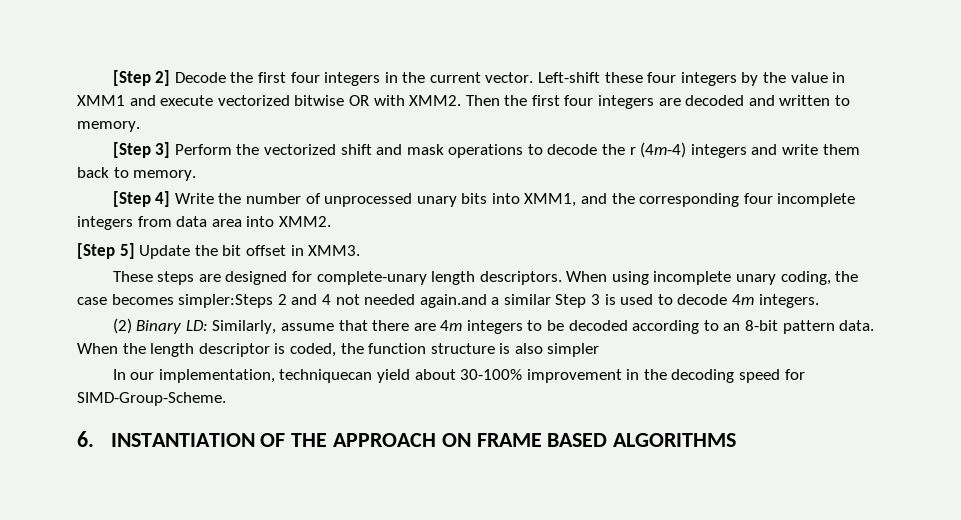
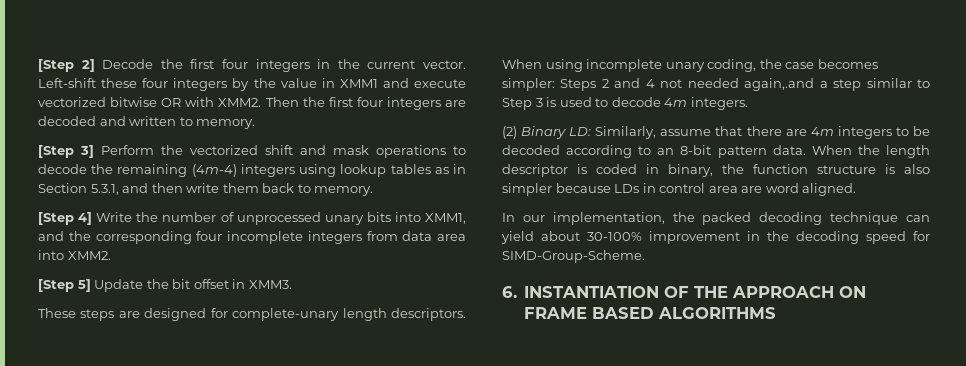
[629,147,636,155] r -> [117,164,188,177] remaining
[751,144,778,155] and -> [299,164,467,177] [38,183,183,195] using lookup tables as in Section 5.3.1, and then
[178,294,274,308] simpler:Steps -> [502,78,597,91] simpler: Steps
[419,294,551,308] again.and a similar -> [744,78,930,91] again,.and a step similar to
[289,343,336,357] coded, -> [596,164,713,177] coded in binary,
[112,369,373,383] // In our implementation, techniquecan -> [555,183,857,196] [502,212,930,225] because LDs in control area are word aligned. // In our implementation, the packed decoding technique can

